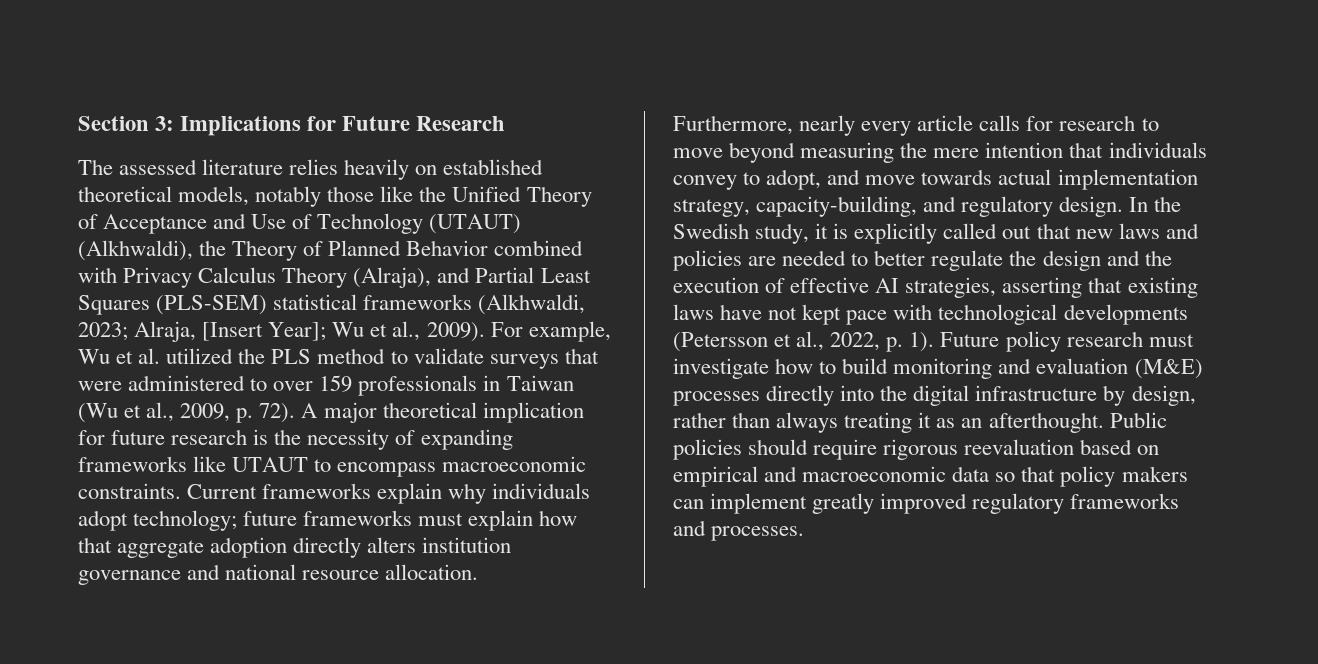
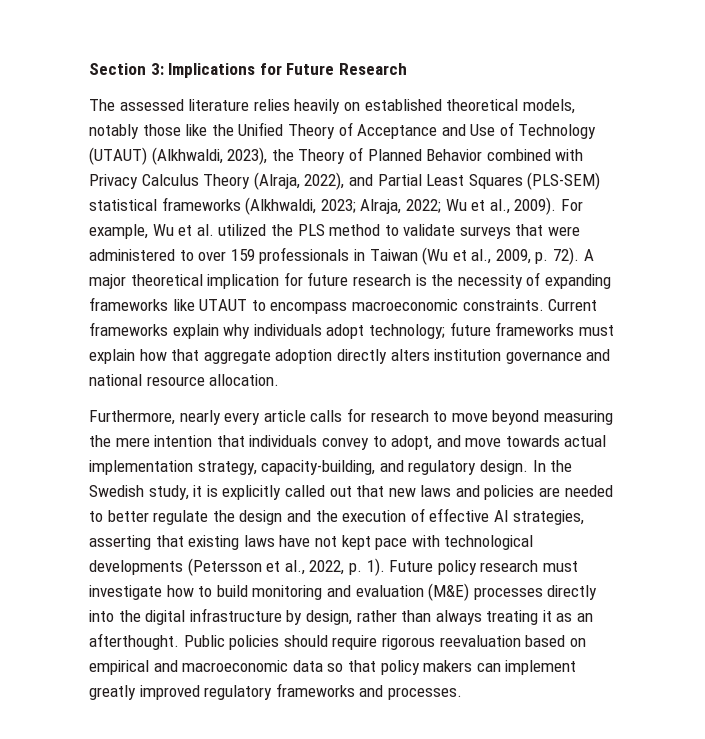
[78,240,193,261] (Alkhwaldi), -> [151,147,268,165] (Alkhwaldi, 2023),
[353,267,432,288] (Alraja), -> [253,172,345,190] (Alraja, 2022),
[202,322,327,341] [Insert Year]; -> [405,199,441,213] 2022;

